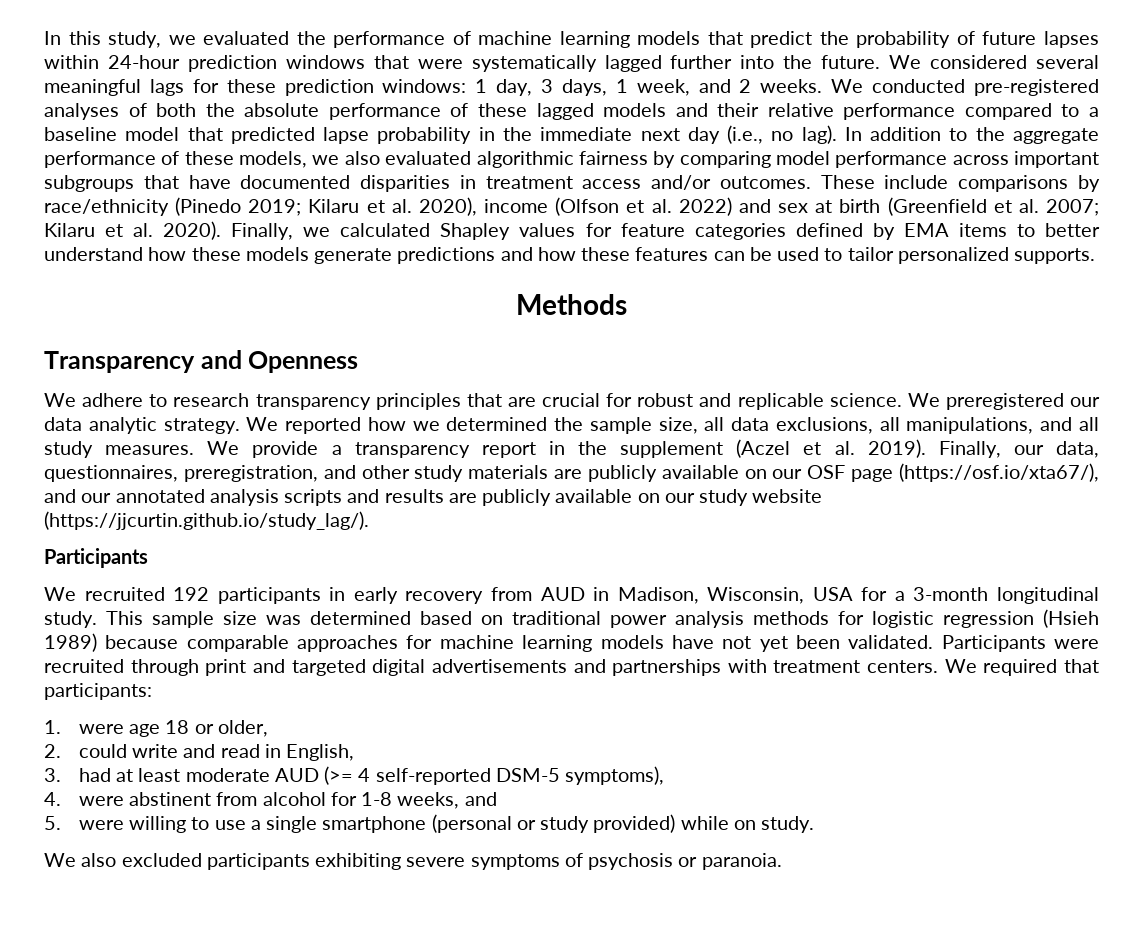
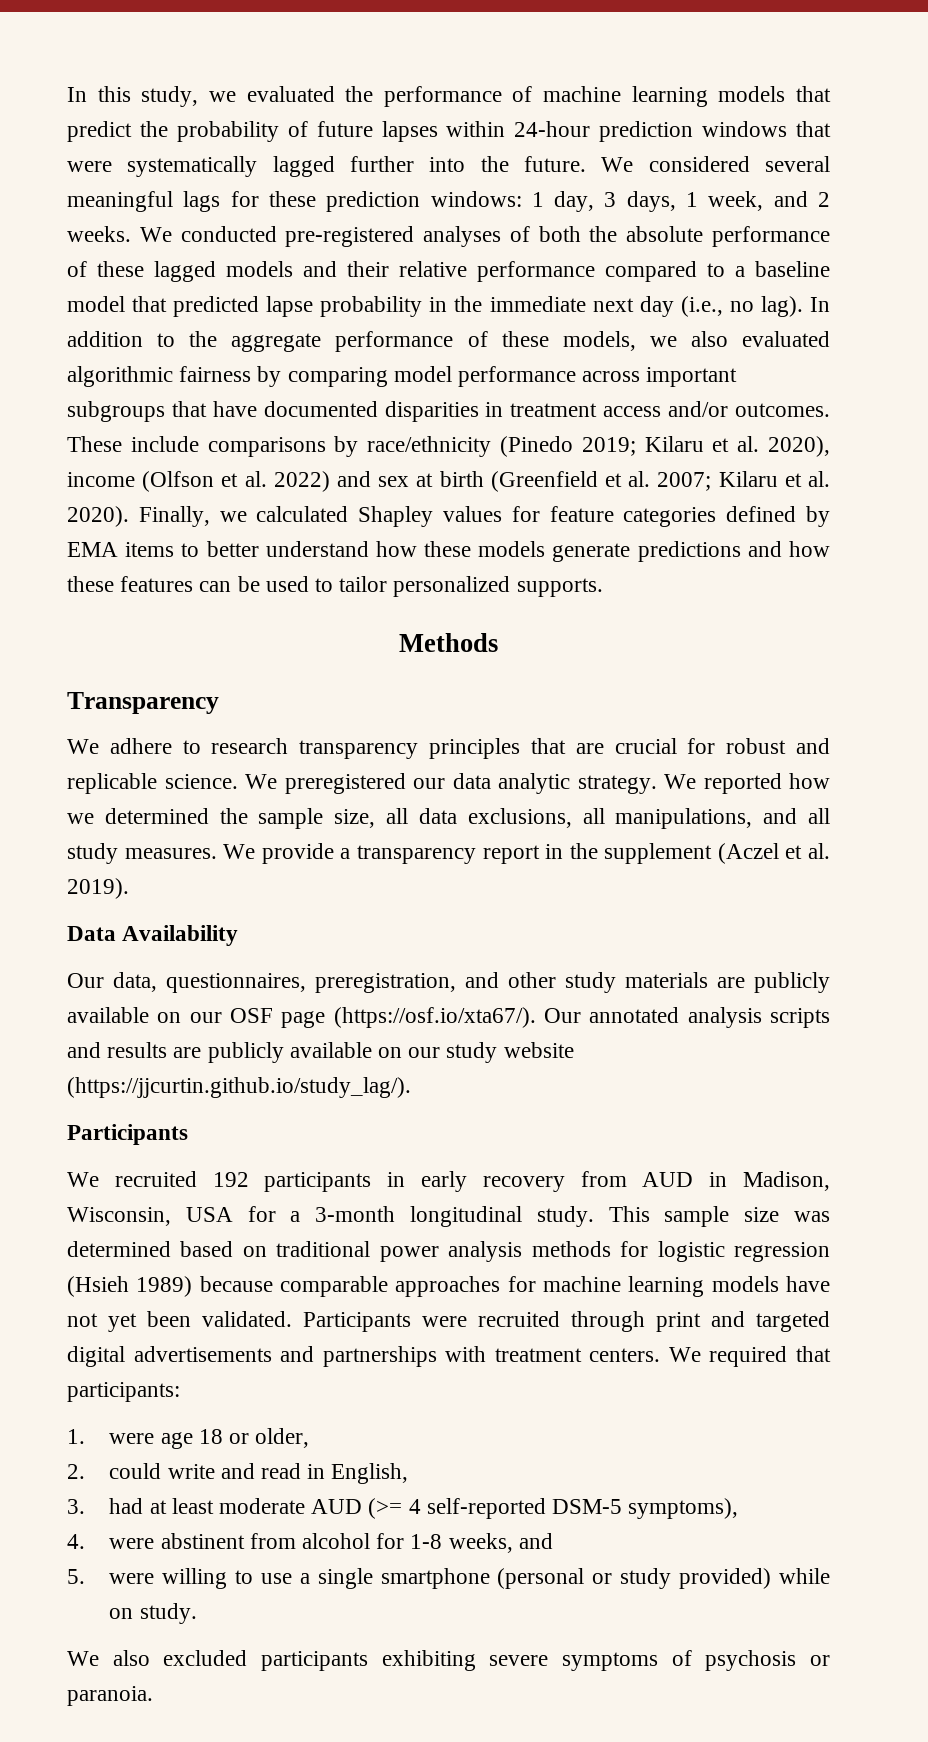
[200,350,359,373] and Openness -> (219, 703) none
[938,441,1044,458] Finally, our -> [67,925,239,946] [67,973,104,988] // Data Availability // Our
[898,463,1099,482] [44,489,112,503] (https://osf.io/xta67/), and our -> [333,1007,581,1028] (https://osf.io/xta67/). Our

